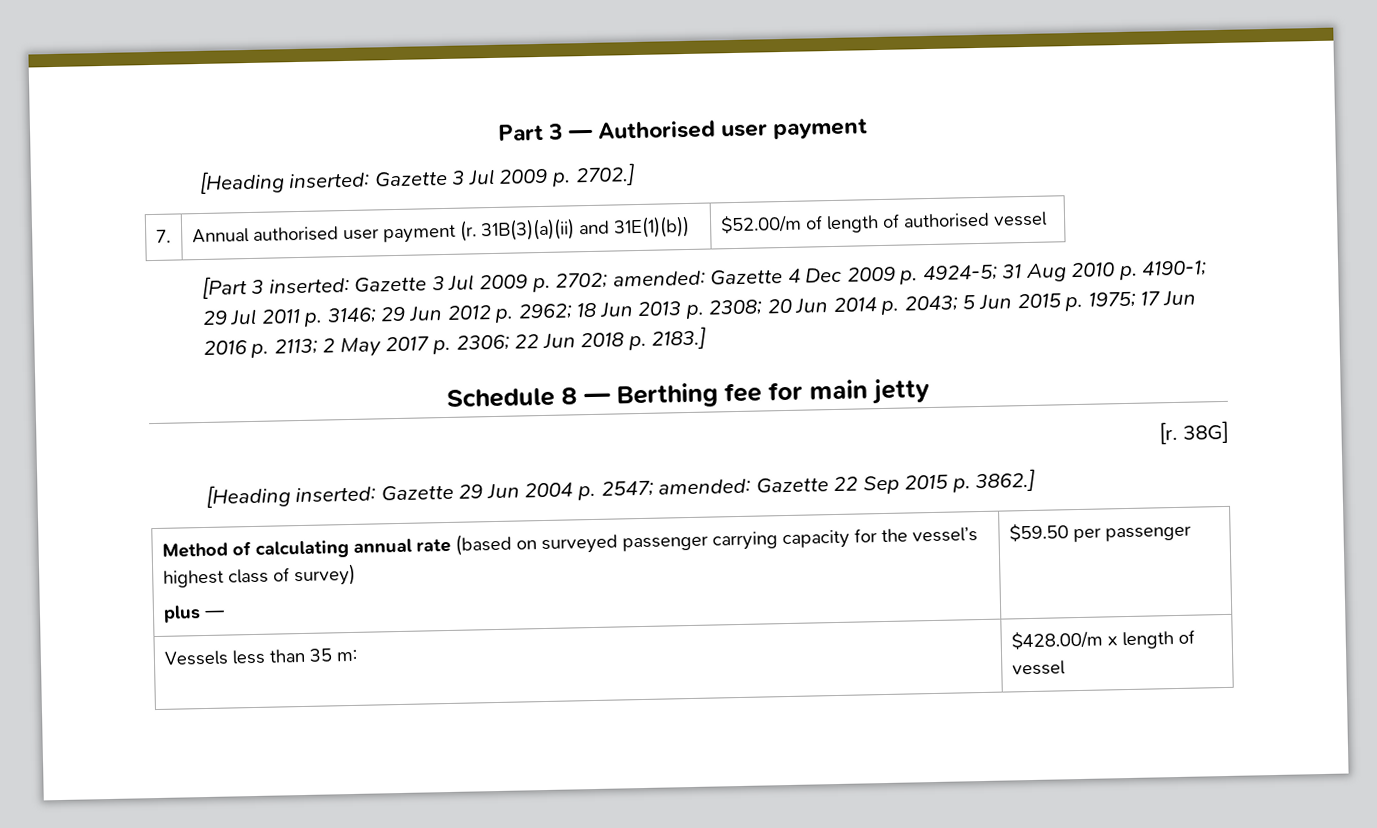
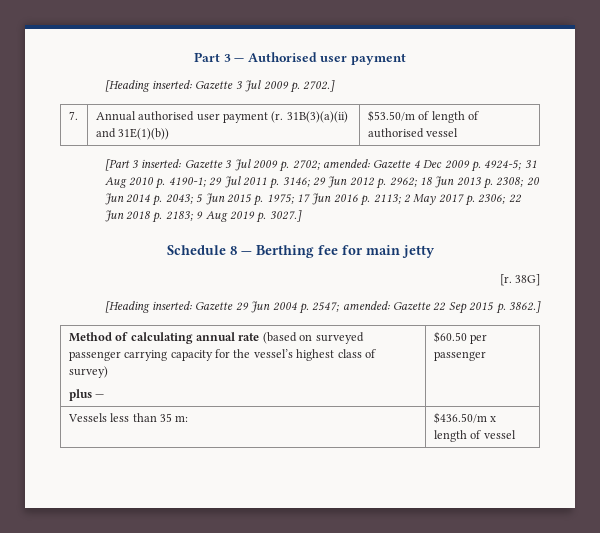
[719,213,802,235] $52.00/m -> [367,110,415,122] $53.50/m
[651,326,708,350] 2183.] -> [165,210,302,223] 2183; 9 Aug 2019 p. 3027.]
[1008,522,1069,543] $59.50 -> [433,331,467,343] $60.50
[1010,629,1103,651] $428.00/m -> [433,412,487,424] $436.50/m

